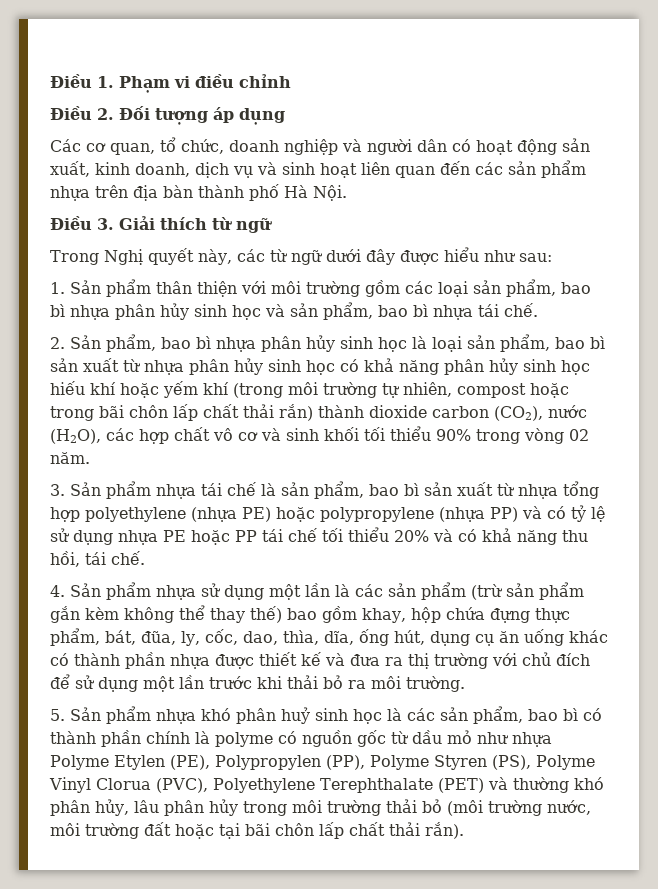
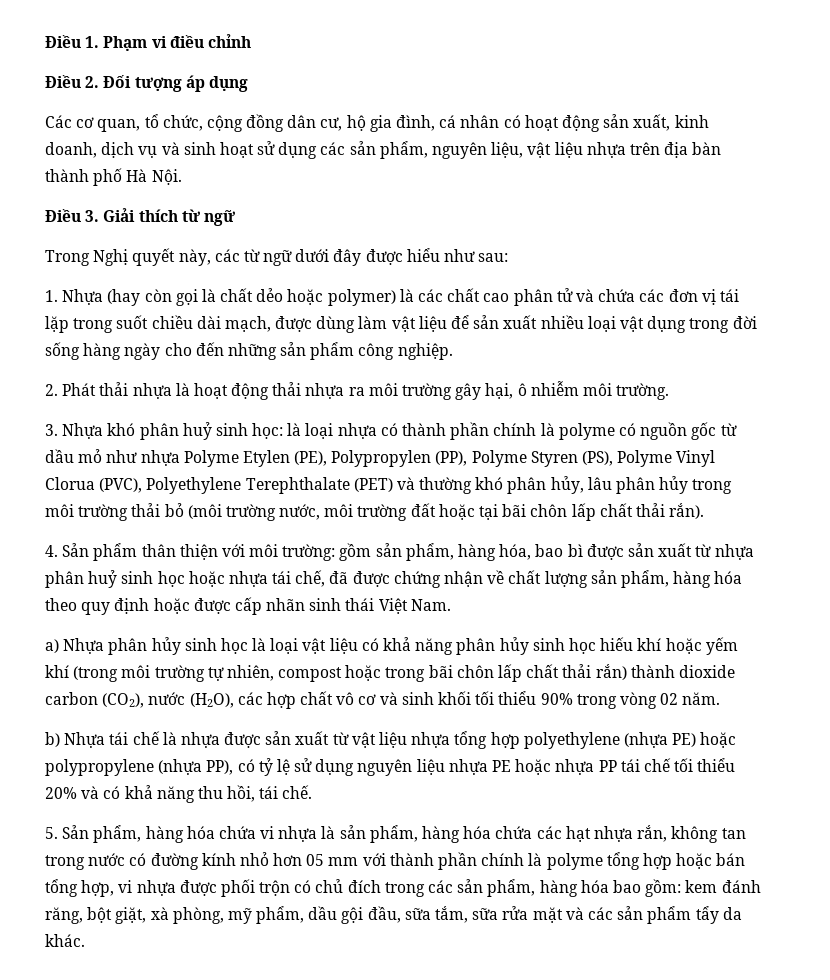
[229,139,447,155] doanh nghiệp và người dân -> [206,114,500,132] cộng đồng dân cư, hộ gia đình, cá nhân
[361,160,586,178] liên quan đến các sản phẩm -> [257,141,583,159] sử dụng các sản phẩm, nguyên liệu, vật liệu
[70,279,591,297] [50,302,538,320] [50,334,605,352] [50,358,590,375] [50,381,569,398] [50,404,587,421] [50,426,589,444] [50,452,90,464] [50,481,599,499] [50,505,605,522] [50,527,588,545] [50,551,145,567] [50,582,584,600] [50,605,570,623] [50,628,608,646] [50,652,590,669] [50,674,465,692] [50,706,578,724] Sản phẩm thân thiện với môi trường gồm các loại sản phẩm, bao bì nhựa phân hủy sinh học và sản phẩm, bao bì nhựa tái chế. // 2. Sản phẩm, bao bì nhựa phân hủy sinh học là loại sản phẩm, bao bì sản xuất từ nhựa phân hủy sinh học có khả năng phân hủy sinh học hiếu khí hoặc yếm khí (trong môi trường tự nhiên, compost hoặc trong bãi chôn lấp chất thải rắn) thành dioxide carbon (CO2), nước (H2O), các hợp chất vô cơ và sinh khối tối thiểu 90% trong vòng 02 năm. // 3. Sản phẩm nhựa tái chế là sản phẩm, bao bì sản xuất từ nhựa tổng hợp polyethylene (nhựa PE) hoặc polypropylene (nhựa PP) và có tỷ lệ sử dụng nhựa PE hoặc PP tái chế tối thiểu 20% và có khả năng thu hồi, tái chế. // 4. Sản phẩm nhựa sử dụng một lần là các sản phẩm (trừ sản phẩm gắn kèm không thể thay thế) bao gồm khay, hộp chứa đựng thực phẩm, bát, đũa, ly, cốc, dao, thìa, dĩa, ống hút, dụng cụ ăn uống khác có thành phần nhựa được thiết kế và đưa ra thị trường với chủ đích để sử dụng một lần trước khi thải bỏ ra môi trường. // 5. Sản phẩm nhựa khó phân huỷ sinh học là các sản phẩm, bao bì -> [62,288,739,306] [45,315,757,333] [45,342,453,360] [45,381,670,400] [45,422,377,440] Nhựa (hay còn gọi là chất dẻo hoặc polymer) là các chất cao phân tử và chứa các đơn vị tái lặp trong suốt chiều dài mạch, được dùng làm vật liệu để sản xuất nhiều loại vật dụng trong đời sống hàng ngày cho đến những sản phẩm công nghiệp. // 2. Phát thải nhựa là hoạt động thải nhựa ra môi trường gây hại, ô nhiễm môi trường. // 3. Nhựa khó phân huỷ sinh học: là loại nhựa
(464, 830) none -> [45,543,754,561] [45,570,743,588] [45,597,451,615] [45,637,738,655] [45,664,735,682] [45,691,721,709] [45,731,737,749] [45,758,736,776] [45,785,313,803] [45,825,746,843] [45,852,746,870] [45,879,761,897] [45,906,742,924] [45,934,85,947] // 4. Sản phẩm thân thiện với môi trường: gồm sản phẩm, hàng hóa, bao bì được sản xuất từ nhựa phân huỷ sinh học hoặc nhựa tái chế, đã được chứng nhận về chất lượng sản phẩm, hàng hóa theo quy định hoặc được cấp nhãn sinh thái Việt Nam. // a) Nhựa phân hủy sinh học là loại vật liệu có khả năng phân hủy sinh học hiếu khí hoặc yếm khí (trong môi trường tự nhiên, compost hoặc trong bãi chôn lấp chất thải rắn) thành dioxide carbon (CO2), nước (H2O), các hợp chất vô cơ và sinh khối tối thiểu 90% trong vòng 02 năm. // b) Nhựa tái chế là nhựa được sản xuất từ vật liệu nhựa tổng hợp polyethylene (nhựa PE) hoặc polypropylene (nhựa PP), có tỷ lệ sử dụng nguyên liệu nhựa PE hoặc nhựa PP tái chế tối thiểu 20% và có khả năng thu hồi, tái chế. // 5. Sản phẩm, hàng hóa chứa vi nhựa là sản phẩm, hàng hóa chứa các hạt nhựa rắn, không tan trong nước có đường kính nhỏ hơn 05 mm với thành phần chính là polyme tổng hợp hoặc bán tổng hợp, vi nhựa được phối trộn có chủ đích trong các sản phẩm, hàng hóa bao gồm: kem đánh răng, bột giặt, xà phòng, mỹ phẩm, dầu gội đầu, sữa tắm, sữa rửa mặt và các sản phẩm tẩy da khác.

